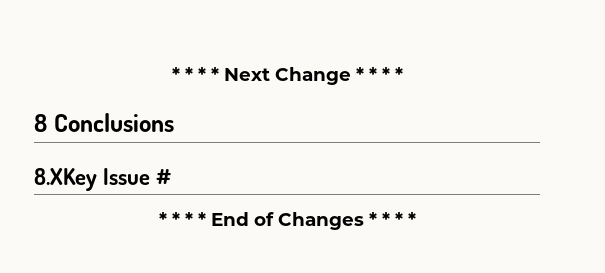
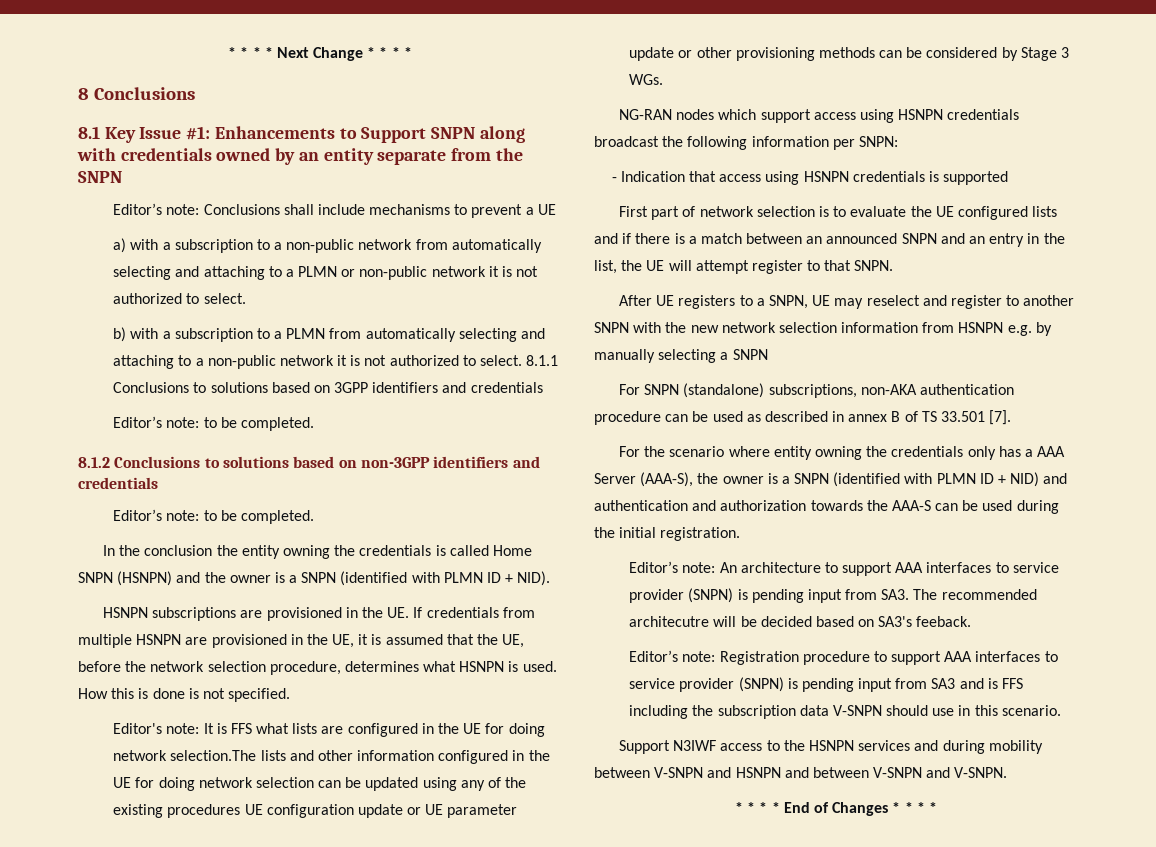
[34,168,172,191] 8.XKey Issue # -> [78,126,525,143] [77,148,523,165] [78,171,122,183] [113,203,556,218] [113,238,542,253] [113,266,539,280] [113,293,246,304] [113,327,546,342] [113,355,559,369] [113,382,543,393] [113,416,314,431] [78,456,540,468] [78,477,158,489] [113,509,314,524] [103,545,532,559] [78,571,551,586] [103,607,535,621] [78,634,525,648] [78,661,557,675] [78,688,291,702] [113,723,545,737] [113,750,550,764] [113,777,527,791] [113,804,518,818] [629,47,1070,61] [629,74,664,85] [619,109,1020,123] [594,136,898,150] [611,171,1009,185] [619,206,1058,220] [594,233,1065,247] [594,260,894,274] [619,295,1075,309] [594,322,1052,336] [594,349,768,363] [619,383,1014,398] [594,410,1012,425] [619,446,1066,460] [594,472,1068,487] [594,500,1059,514] [594,527,741,541] [629,561,1059,576] [629,588,1037,603] [629,616,972,627] [629,650,1058,665] [629,677,1024,692] [629,705,1061,719] [619,740,1043,754] [594,767,1008,778] 8.1 Key Issue #1: Enhancements to Support SNPN along with credentials owned by an entity separate from the SNPN // Editor’s note: Conclusions shall include mechanisms to prevent a UE // a) with a subscription to a non-public network from automatically selecting and attaching to a PLMN or non-public network it is not authorized to select. // b) with a subscription to a PLMN from automatically selecting and attaching to a non-public network it is not authorized to select. 8.1.1 Conclusions to solutions based on 3GPP identifiers and credentials // Editor’s note: to be completed. // 8.1.2 Conclusions to solutions based on non-3GPP identifiers and credentials // Editor’s note: to be completed. // In the conclusion the entity owning the credentials is called Home SNPN (HSNPN) and the owner is a SNPN (identified with PLMN ID + NID). // HSNPN subscriptions are provisioned in the UE. If credentials from multiple HSNPN are provisioned in the UE, it is assumed that the UE, before the network selection procedure, determines what HSNPN is used. How this is done is not specified. // Editor's note: It is FFS what lists are configured in the UE for doing network selection.The lists and other information configured in the UE for doing network selection can be updated using any of the existing procedures UE configuration update or UE parameter update or other provisioning methods can be considered by Stage 3 WGs. // NG-RAN nodes which support access using HSNPN credentials broadcast the following information per SNPN: // - Indication that access using HSNPN credentials is supported // First part of network selection is to evaluate the UE configured lists and if there is a match between an announced SNPN and an entry in the list, the UE will attempt register to that SNPN. // After UE registers to a SNPN, UE may reselect and register to another SNPN with the new network selection information from HSNPN e.g. by manually selecting a SNPN // For SNPN (standalone) subscriptions, non-AKA authentication procedure can be used as described in annex B of TS 33.501 [7]. // For the scenario where entity owning the credentials only has a AAA Server (AAA-S), the owner is a SNPN (identified with PLMN ID + NID) and authentication and authorization towards the AAA-S can be used during the initial registration. // Editor’s note: An architecture to support AAA interfaces to service provider (SNPN) is pending input from SA3. The recommended architecutre will be decided based on SA3's feeback. // Editor’s note: Registration procedure to support AAA interfaces to service provider (SNPN) is pending input from SA3 and is FFS including the subscription data V-SNPN should use in this scenario. // Support N3IWF access to the HSNPN services and during mobility between V-SNPN and HSNPN and between V-SNPN and V-SNPN.

